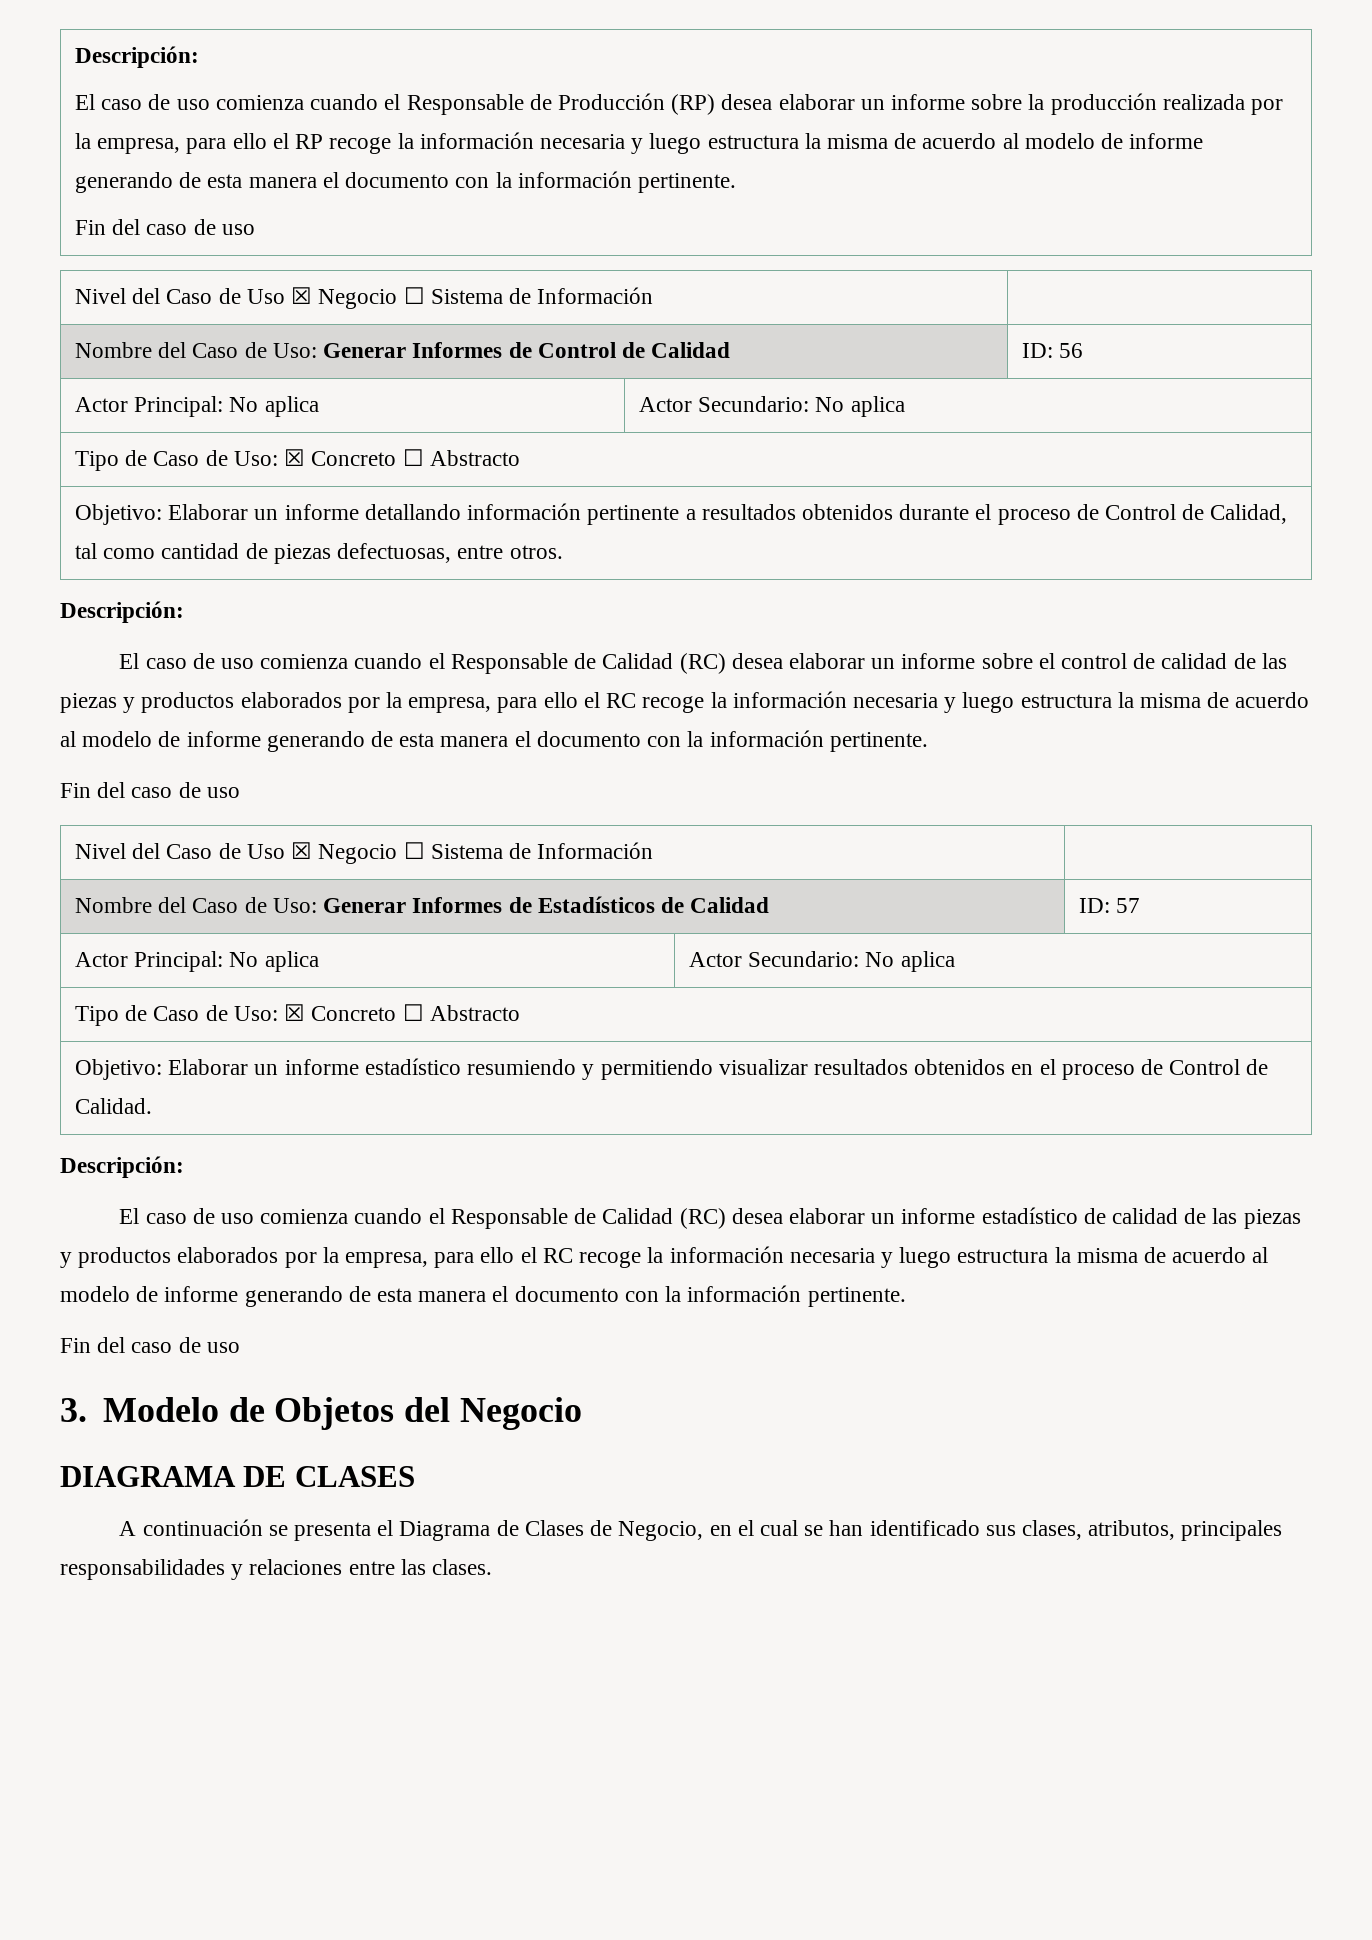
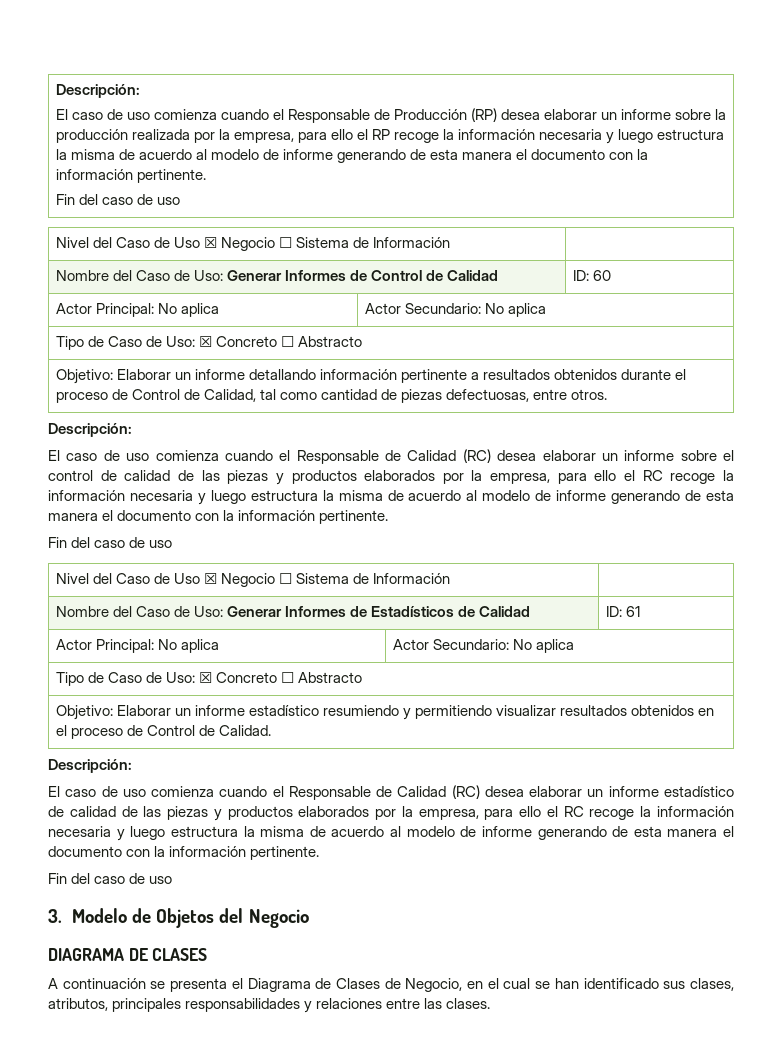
[1059,343,1084,358] 56 -> [592,270,611,281] 60
[1116,898,1141,913] 57 -> [625,606,640,617] 61

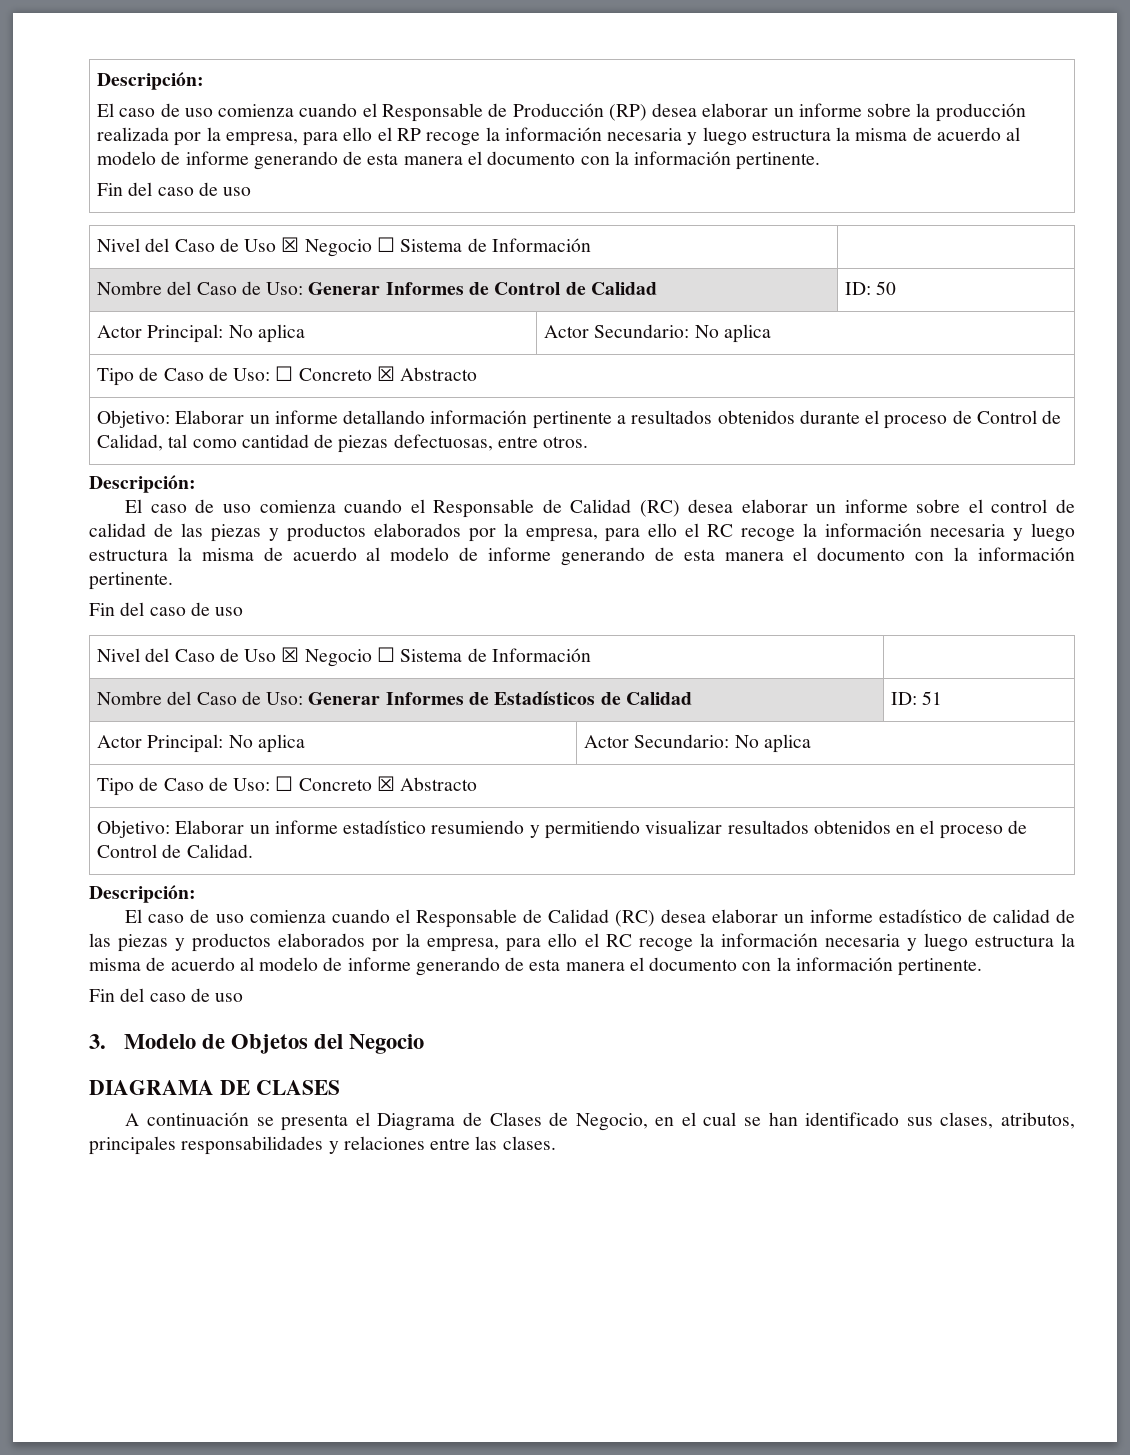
[592,270,611,281] 60 -> [876,281,897,295] 50
[198,336,294,347] ☒ Concreto ☐ -> [275,366,395,381] ☐ Concreto ☒
[625,606,640,617] 61 -> [922,691,943,705] 51
[198,672,294,683] ☒ Concreto ☐ -> [275,776,395,791] ☐ Concreto ☒

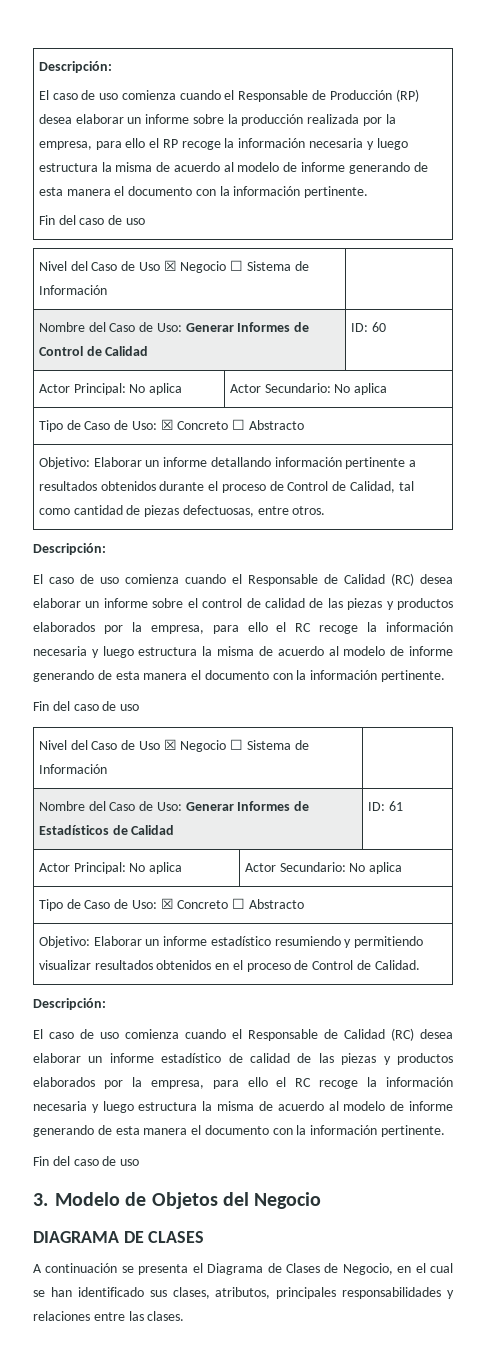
[876,281,897,295] 50 -> [371,322,386,332] 60
[275,366,395,381] ☐ Concreto ☒ -> [160,419,246,430] ☒ Concreto ☐
[922,691,943,705] 51 -> [388,801,403,811] 61
[275,776,395,791] ☐ Concreto ☒ -> [160,898,246,909] ☒ Concreto ☐

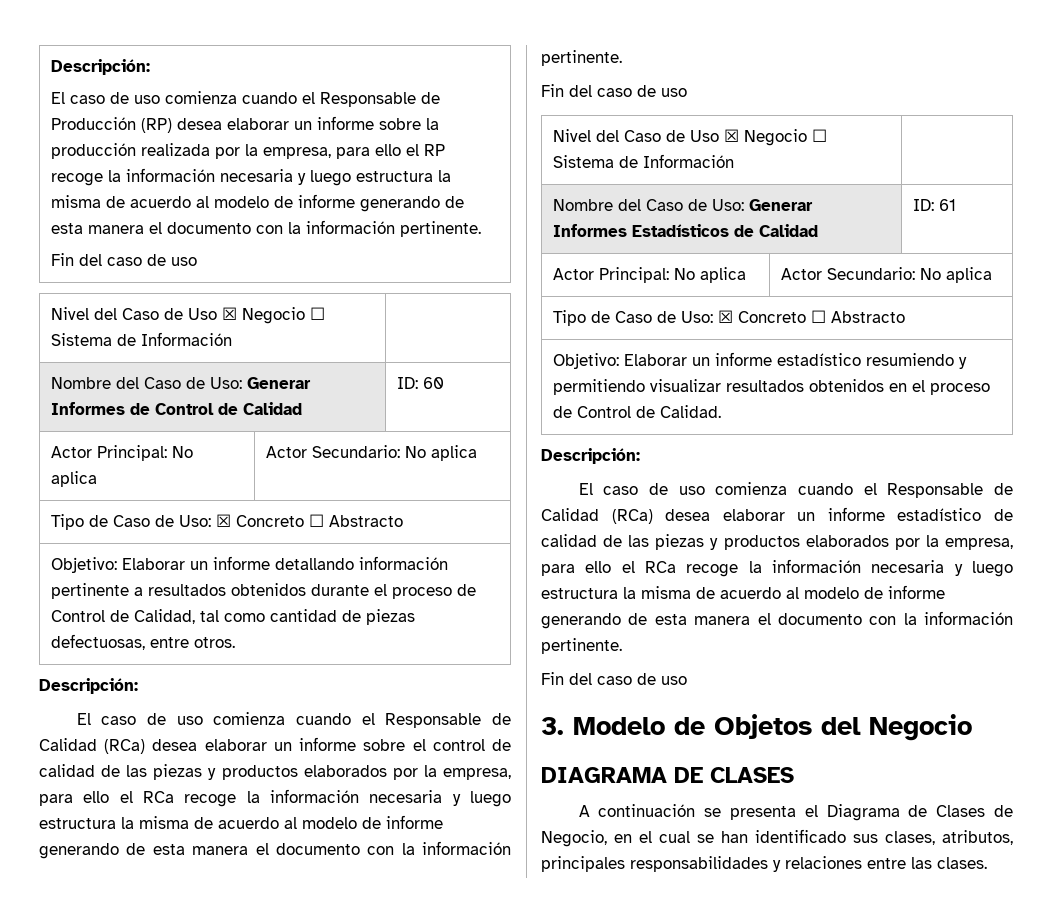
[391,573,414,586] (RC) -> [104,739,146,754] (RCa)
[295,623,312,632] RC -> [143,791,174,803] RCa
[294,801,310,811] de -> (627, 230) none
[391,1028,414,1041] (RC) -> [611,509,653,524] (RCa)
[295,1078,312,1087] RC -> [645,561,676,573] RCa

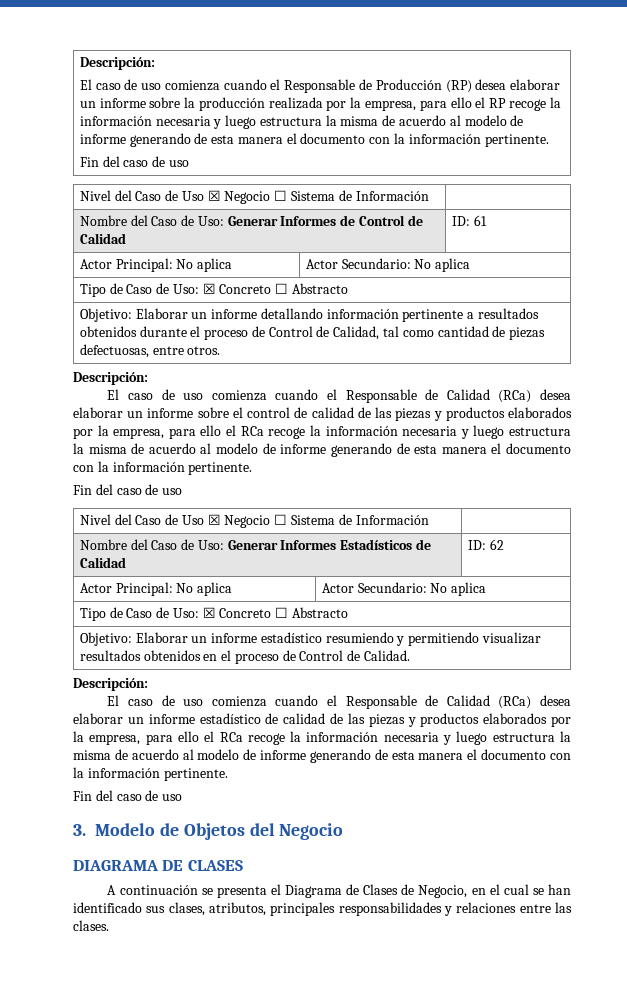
[422,377,444,389] 60 -> [473,215,487,226] 61
[938,199,956,211] 61 -> [489,539,504,550] 62

